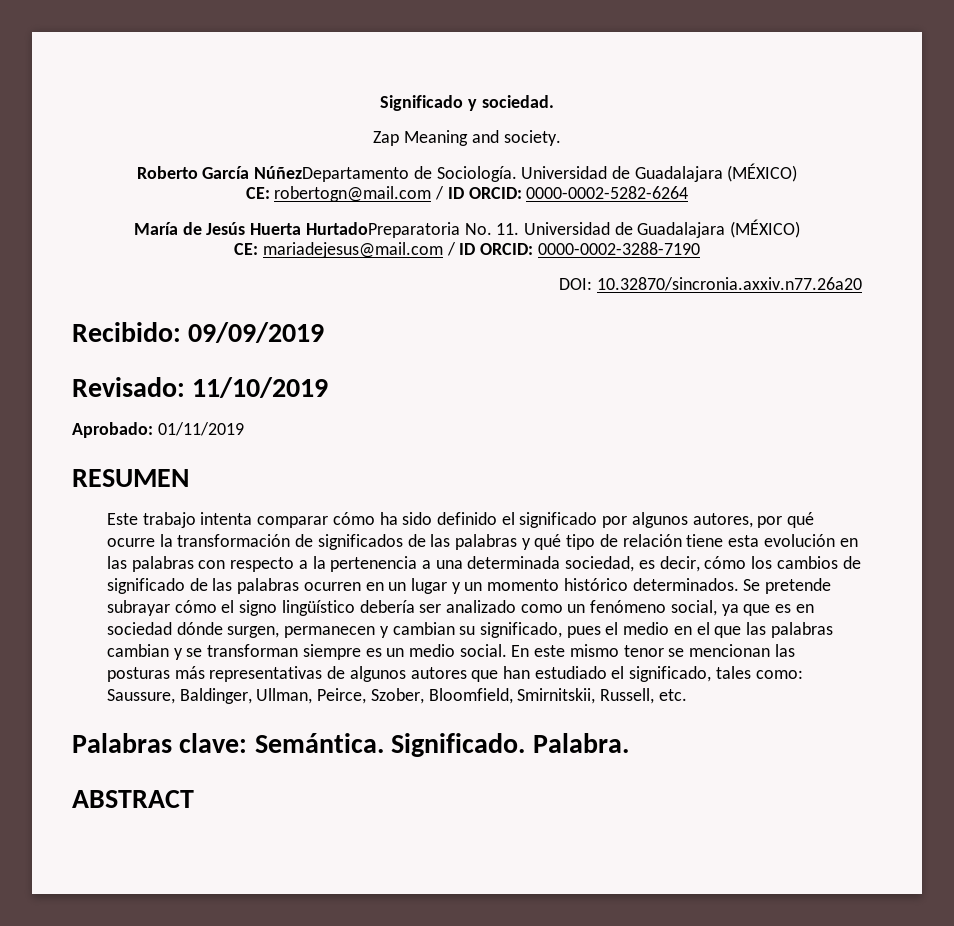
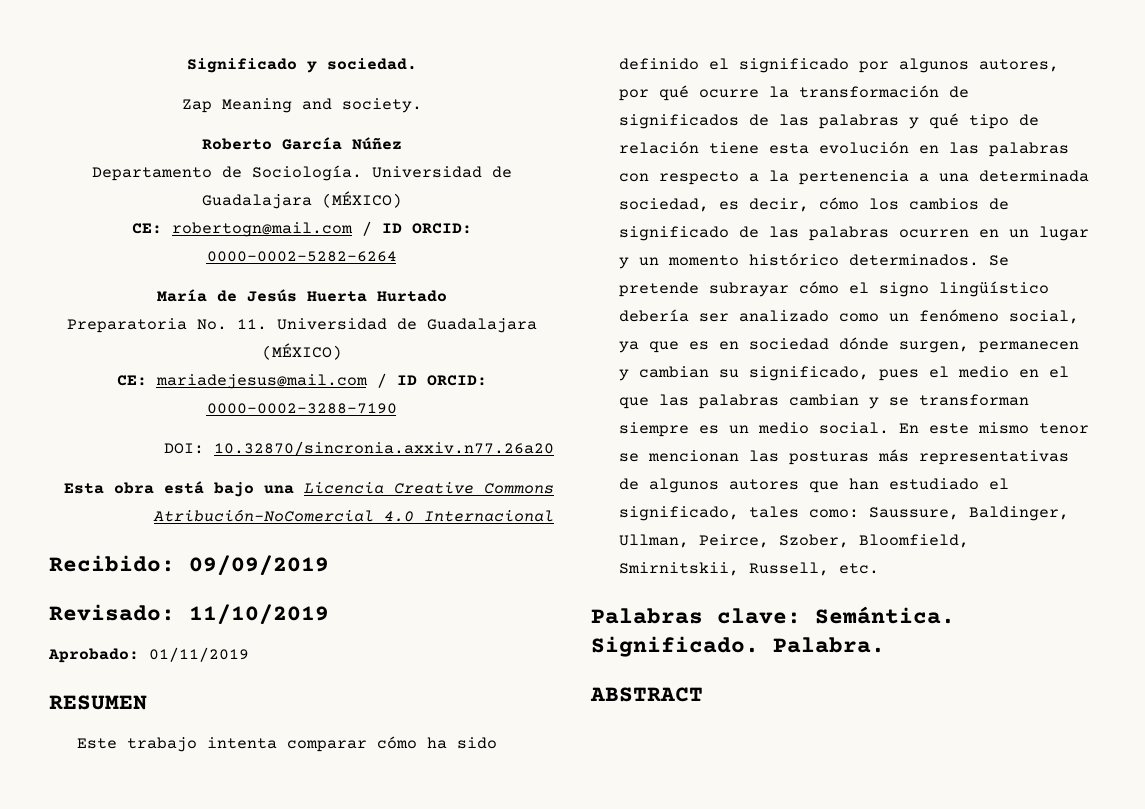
[254,166,410,182] NúñezDepartamento -> [351,137,402,150] [91,167,212,181] Núñez // Departamento
[305,222,460,238] HurtadoPreparatoria -> [376,290,447,302] [66,318,187,333] Hurtado // Preparatoria
(862, 284) none -> [64,481,554,497] [153,509,554,522] // Esta obra está bajo una Licencia Creative Commons Atribución-NoComercial 4.0 Internacional

